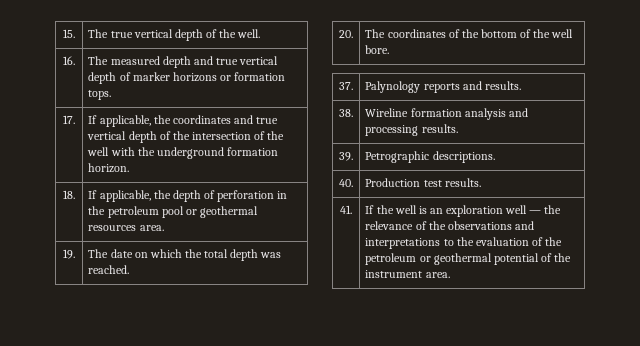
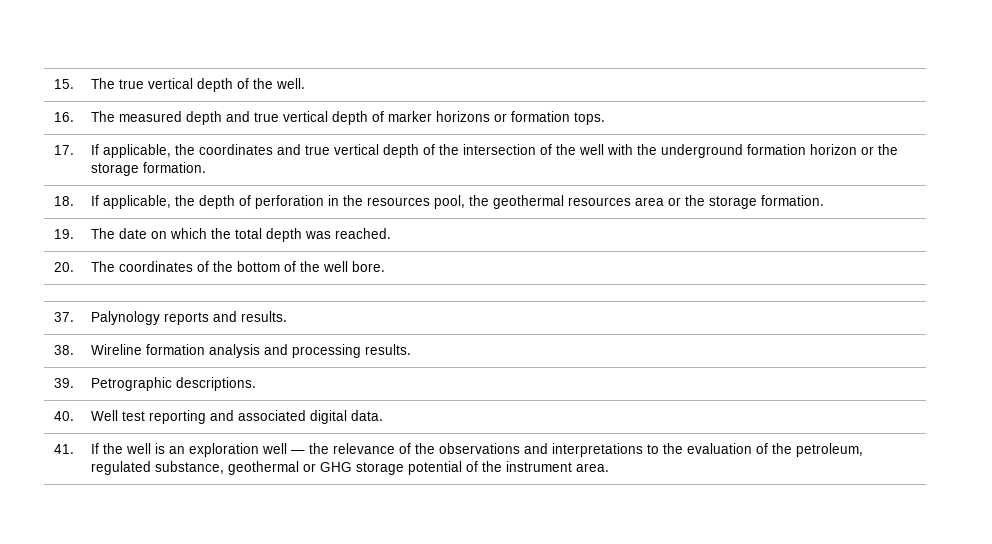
[88,163,130,173] horizon. -> [809,144,898,155] [90,162,206,176] horizon or the storage formation.
[107,206,258,218] [88,225,164,231] petroleum pool or geothermal resources area. -> [366,195,824,209] resources pool, the geothermal resources area or the storage formation.
[365,178,481,187] Production test results. -> [90,410,383,424] Well test reporting and associated digital data.
[365,253,492,265] petroleum or geothermal -> [795,443,863,457] [90,461,404,475] petroleum, regulated substance, geothermal or GHG storage

